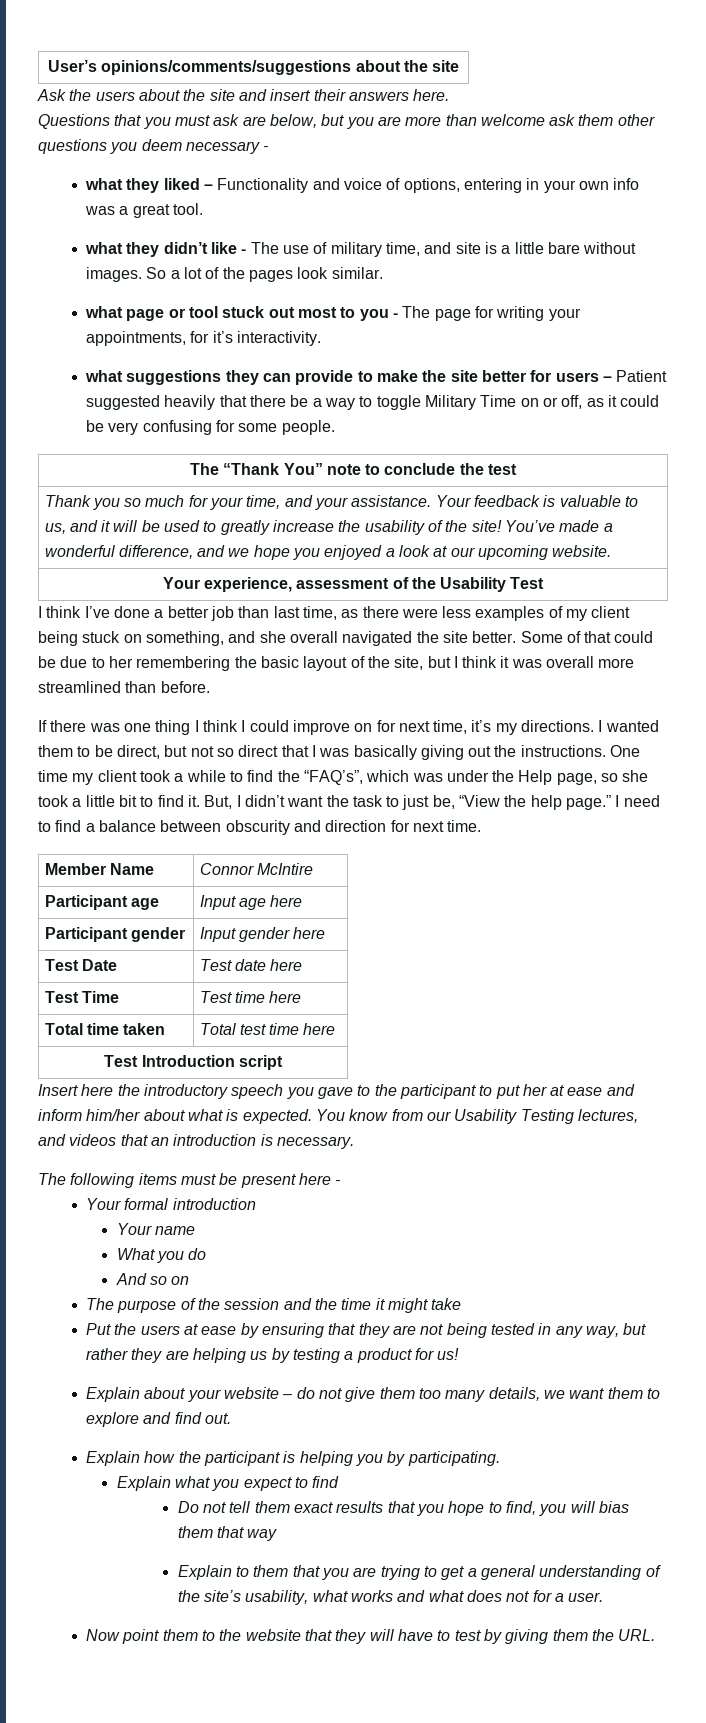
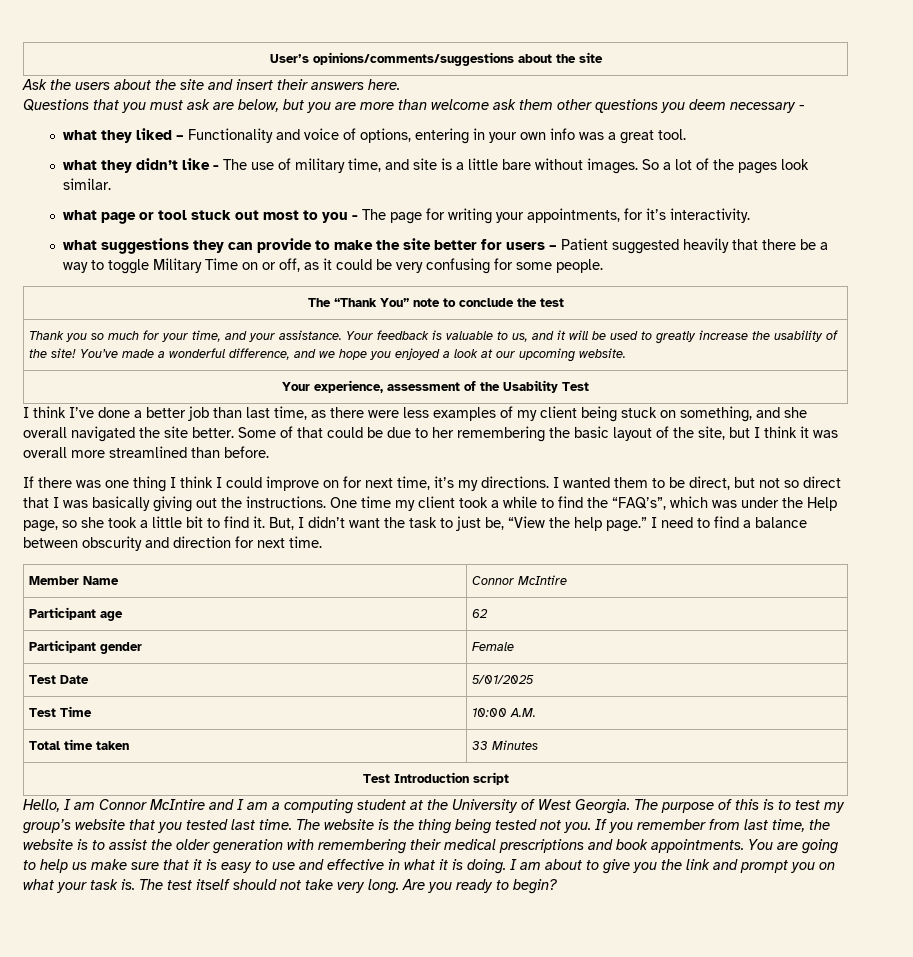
[199,895,303,910] Input age here -> [472,609,489,618] 62
[199,927,326,942] Input gender here -> [472,642,515,651] Female
[199,959,303,971] Test date here -> [472,675,535,684] 5/01/2025
[199,991,302,1003] Test time here -> [472,708,537,717] 10:00 A.M.
[199,1023,336,1035] Total test time here -> [472,740,539,750] 33 Minutes
[38,1084,635,1099] [38,1109,638,1124] [38,1134,354,1149] [38,1173,341,1188] [86,1198,256,1210] [116,1223,196,1235] [116,1248,207,1263] [115,1273,190,1285] [86,1298,462,1313] [86,1323,647,1338] [86,1348,460,1363] [86,1387,660,1402] [86,1412,232,1427] [86,1451,500,1466] [116,1476,340,1491] [177,1501,629,1516] [177,1526,278,1541] [177,1565,661,1580] [177,1590,604,1605] [86,1629,656,1644] Insert here the introductory speech you gave to the participant to put her at ease and inform him/her about what is expected. You know from our Usability Testing lectures, and videos that an introduction is necessary. // The following items must be present here - // Your formal introduction // Your name // What you do // And so on // The purpose of the session and the time it might take // Put the users at ease by ensuring that they are not being tested in any way, but rather they are helping us by testing a product for us! // Explain about your website – do not give them too many details, we want them to explore and find out. // Explain how the participant is helping you by participating. // Explain what you expect to find // Do not tell them exact results that you hope to find, you will bias them that way // Explain to them that you are trying to get a general understanding of the site’s usability, what works and what does not for a user. // Now point them to the website that they will have to test by giving them the URL. -> [23,799,845,814] [22,819,830,834] [23,839,838,854] [23,859,835,874] [23,879,557,894] Hello, I am Connor McIntire and I am a computing student at the University of West Georgia. The purpose of this is to test my group’s website that you tested last time. The website is the thing being tested not you. If you remember from last time, the website is to assist the older generation with remembering their medical prescriptions and book appointments. You are going to help us make sure that it is easy to use and effective in what it is doing. I am about to give you the link and prompt you on what your task is. The test itself should not take very long. Are you ready to begin?

